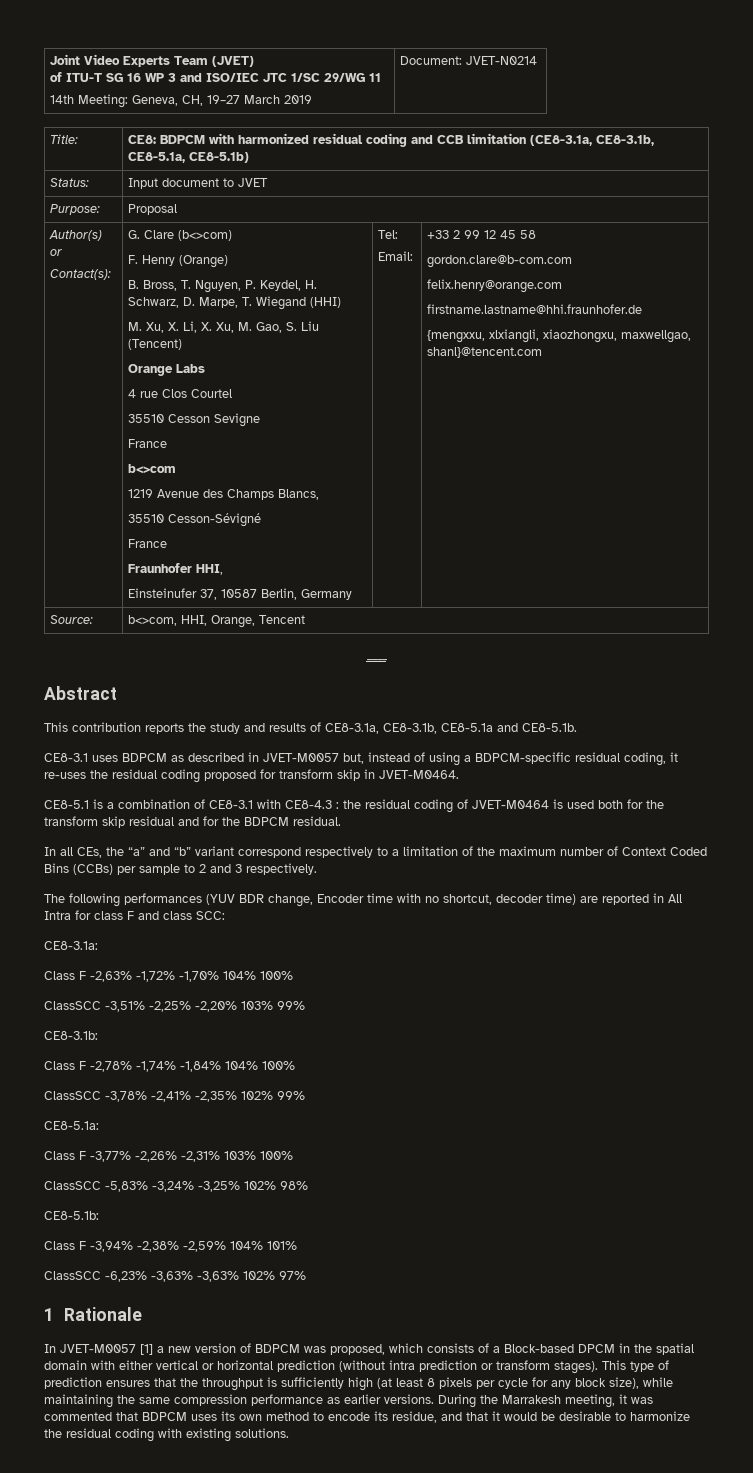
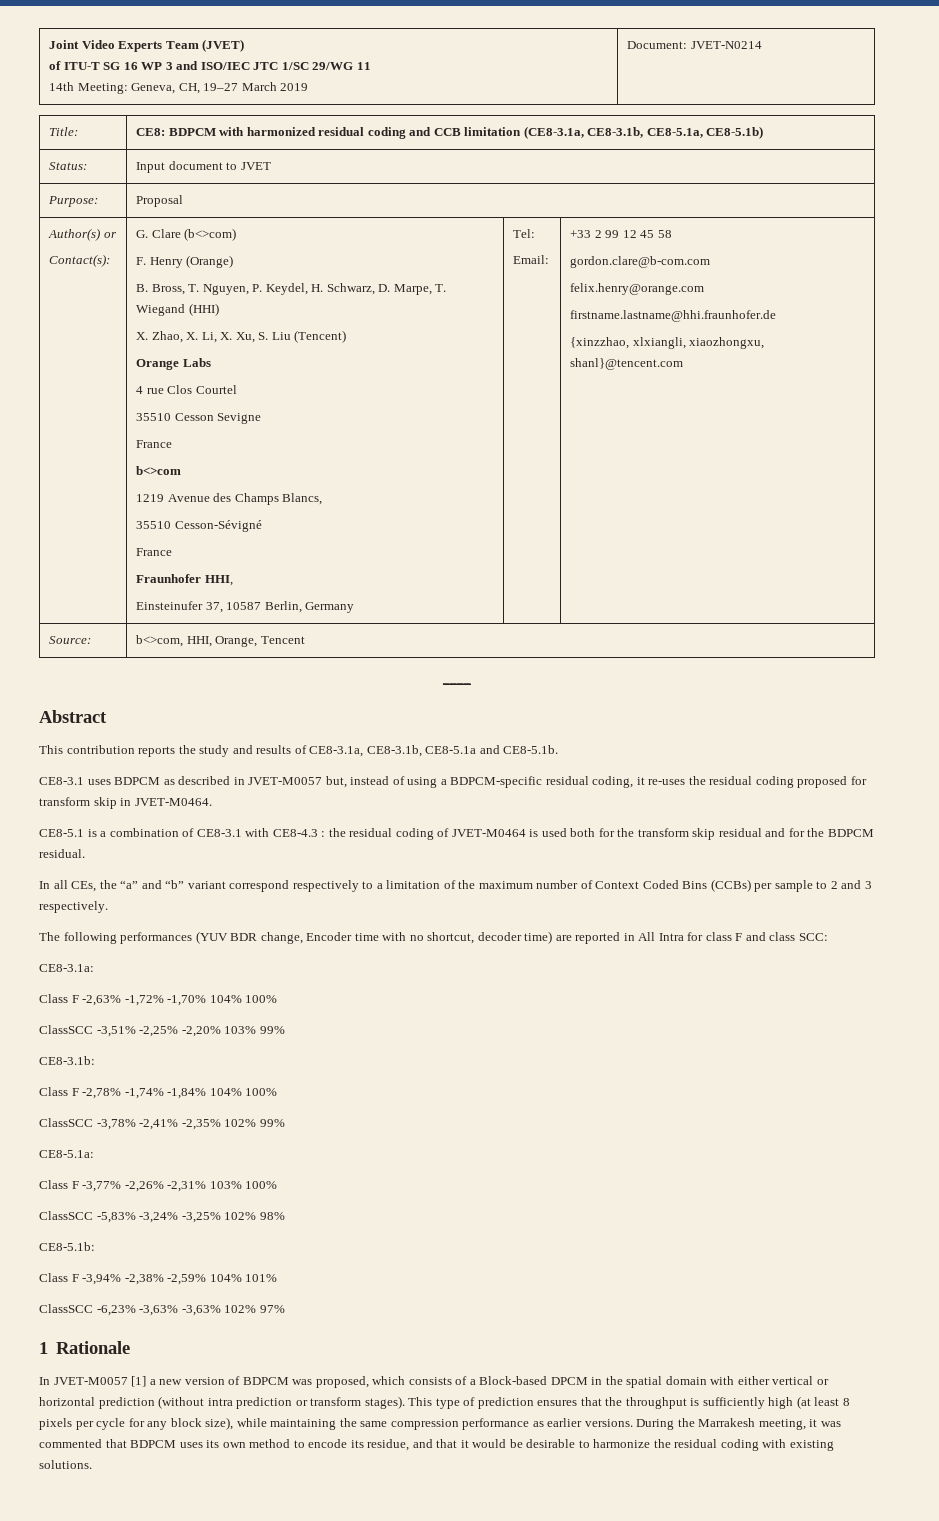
[128,322,165,333] M. Xu, -> [136,331,183,343] X. Zhao,
[238,322,283,333] M. Gao, -> (255, 337) none
[427,330,486,343] {mengxxu, -> [570,337,630,349] {xinzzhao,
[621,330,692,343] maxwellgao, -> (765, 343) none

